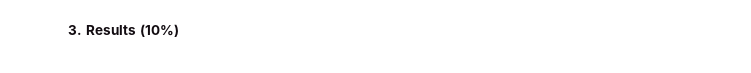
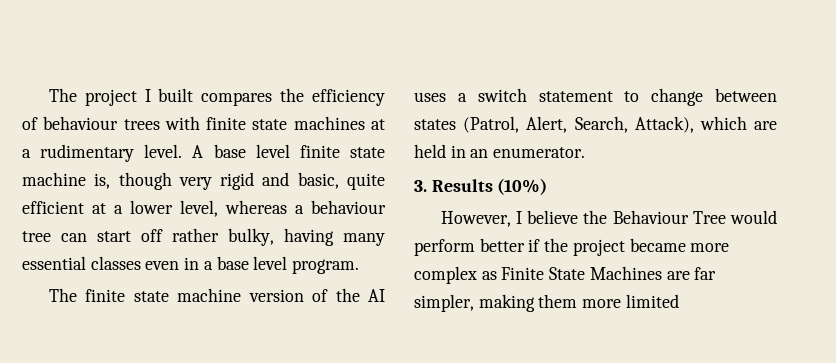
[68,24,179,37] 3. Results (10%) -> [48,88,385,106] [22,116,385,130] [22,144,385,162] [22,172,385,190] [22,200,386,217] [22,228,385,246] [22,256,360,274] [48,288,385,302] [414,88,777,106] [414,116,777,133] [414,144,586,158] [414,178,548,195] [440,210,777,227] [414,238,730,256] [414,266,717,284] [414,294,679,312] The project I built compares the efficiency of behaviour trees with finite state machines at a rudimentary level. A base level finite state machine is, though very rigid and basic, quite efficient at a lower level, whereas a behaviour tree can start off rather bulky, having many essential classes even in a base level program. // The finite state machine version of the AI uses a switch statement to change between states (Patrol, Alert, Search, Attack), which are held in an enumerator. // 3. Results (10%) // However, I believe the Behaviour Tree would perform better if the project became more complex as Finite State Machines are far simpler, making them more limited

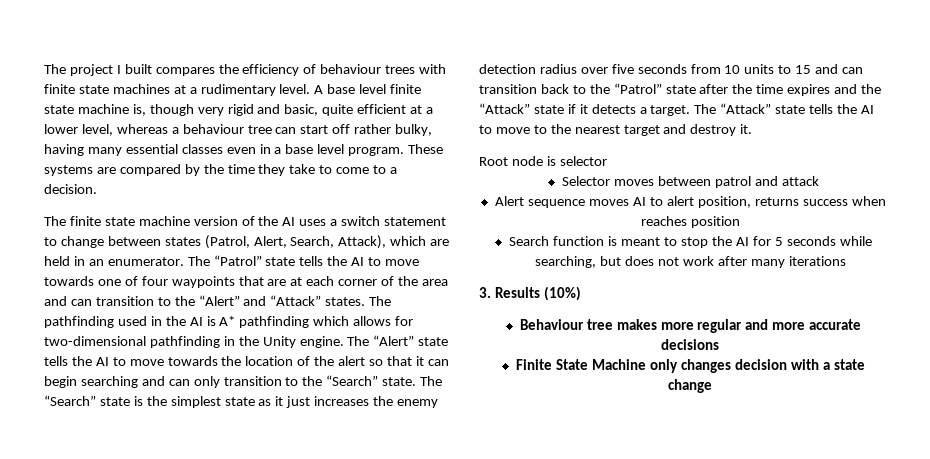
(360, 266) none -> [408,144,444,154] [44,164,398,176] [44,184,97,194] These systems are compared by the time they take to come to a decision.
[414,178,548,195] [440,210,777,227] [414,238,730,256] [414,266,717,284] [414,294,679,312] // 3. Results (10%) // However, I believe the Behaviour Tree would perform better if the project became more complex as Finite State Machines are far simpler, making them more limited -> [187,255,420,266] [44,276,448,288] [44,295,392,306] [44,316,414,328] [44,335,449,348] [44,356,449,366] [44,375,443,388] [44,395,439,408] [479,64,864,74] [479,83,882,96] [479,103,874,116] [479,124,753,136] [479,156,607,166] [562,176,819,188] [495,196,886,208] [641,216,740,228] [509,236,872,248] [535,256,846,268] [479,286,581,301] [519,319,862,333] [661,339,720,350] [516,359,865,373] [668,379,713,393] The “Patrol” state tells the AI to move towards one of four waypoints that are at each corner of the area and can transition to the “Alert” and “Attack” states. The pathfinding used in the AI is A* pathfinding which allows for two-dimensional pathfinding in the Unity engine. The “Alert” state tells the AI to move towards the location of the alert so that it can begin searching and can only transition to the “Search” state. The “Search” state is the simplest state as it just increases the enemy detection radius over five seconds from 10 units to 15 and can transition back to the “Patrol” state after the time expires and the “Attack” state if it detects a target. The “Attack” state tells the AI to move to the nearest target and destroy it. // Root node is selector // Selector moves between patrol and attack // Alert sequence moves AI to alert position, returns success when reaches position // Search function is meant to stop the AI for 5 seconds while searching, but does not work after many iterations // 3. Results (10%) // Behaviour tree makes more regular and more accurate decisions // Finite State Machine only changes decision with a state change

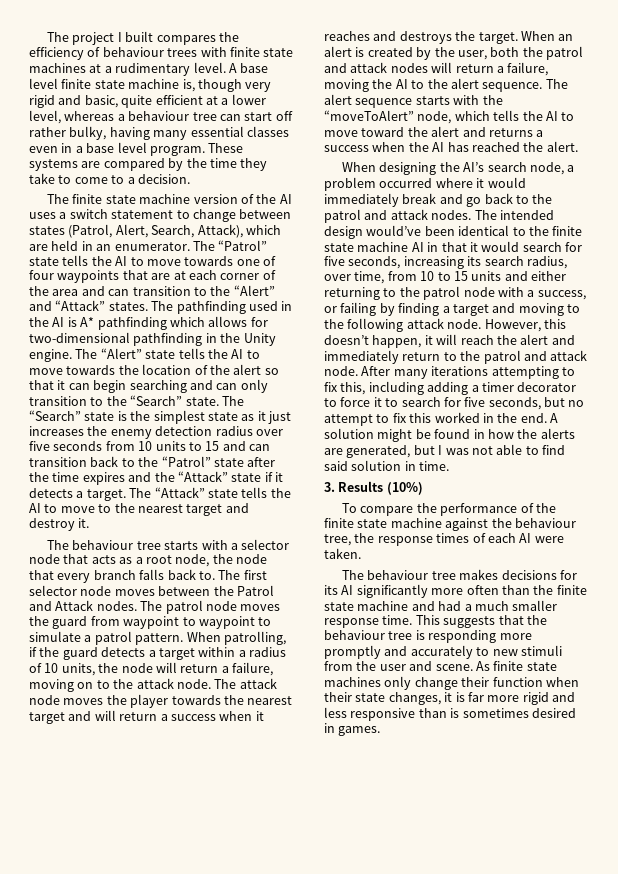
[479,156,607,166] [562,176,611,186] Root node is selector // Selector -> [47,539,290,550] [29,554,267,567] [29,569,267,583] [29,585,112,596] The behaviour tree starts with a selector node that acts as a root node, the node that every branch falls back to. The first selector node
[714,176,819,188] [495,196,886,208] [641,216,740,228] [509,236,872,248] [535,256,846,268] [479,286,581,301] [519,319,862,333] [661,339,720,350] [516,359,865,373] [668,379,713,393] patrol and attack // Alert sequence moves AI to alert position, returns success when reaches position // Search function is meant to stop the AI for 5 seconds while searching, but does not work after many iterations // 3. Results (10%) // Behaviour tree makes more regular and more accurate decisions // Finite State Machine only changes decision with a state change -> [213,585,274,596] [29,600,281,614] [29,616,272,629] [29,631,286,645] [29,647,286,660] [29,662,273,676] [29,678,277,692] [29,694,293,708] [29,710,264,724] [324,31,574,44] [324,46,583,60] [324,62,549,76] [324,78,568,92] [324,94,503,108] [324,110,575,124] [324,126,544,137] [324,141,578,152] [342,162,575,175] [324,177,526,191] [324,193,553,207] [324,209,554,223] [324,225,583,239] [324,241,582,252] [324,256,567,269] [324,271,566,284] [324,286,586,300] [324,302,580,316] [324,318,566,332] [324,334,575,348] [324,350,588,364] [324,366,575,379] [324,381,577,395] [324,397,585,410] [324,412,558,426] [324,428,575,442] [324,444,565,458] [324,460,450,471] [324,481,423,495] [342,503,556,516] [324,518,576,531] [324,533,564,546] [324,548,361,559] [342,569,577,580] [324,584,587,598] [324,600,558,611] [324,615,547,628] [324,630,532,643] [324,645,562,659] [324,661,557,671] [324,676,579,690] [324,692,575,705] [324,707,576,721] [324,723,381,736] the Patrol and Attack nodes. The patrol node moves the guard from waypoint to waypoint to simulate a patrol pattern. When patrolling, if the guard detects a target within a radius of 10 units, the node will return a failure, moving on to the attack node. The attack node moves the player towards the nearest target and will return a success when it reaches and destroys the target. When an alert is created by the user, both the patrol and attack nodes will return a failure, moving the AI to the alert sequence. The alert sequence starts with the “moveToAlert” node, which tells the AI to move toward the alert and returns a success when the AI has reached the alert. // When designing the AI’s search node, a problem occurred where it would immediately break and go back to the patrol and attack nodes. The intended design would’ve been identical to the finite state machine AI in that it would search for five seconds, increasing its search radius, over time, from 10 to 15 units and either returning to the patrol node with a success, or failing by finding a target and moving to the following attack node. However, this doesn’t happen, it will reach the alert and immediately return to the patrol and attack node. After many iterations attempting to fix this, including adding a timer decorator to force it to search for five seconds, but no attempt to fix this worked in the end. A solution might be found in how the alerts are generated, but I was not able to find said solution in time. // 3. Results (10%) // To compare the performance of the finite state machine against the behaviour tree, the response times of each AI were taken. // The behaviour tree makes decisions for its AI significantly more often than the finite state machine and had a much smaller response time. This suggests that the behaviour tree is responding more promptly and accurately to new stimuli from the user and scene. As finite state machines only change their function when their state changes, it is far more rigid and less responsive than is sometimes desired in games.

